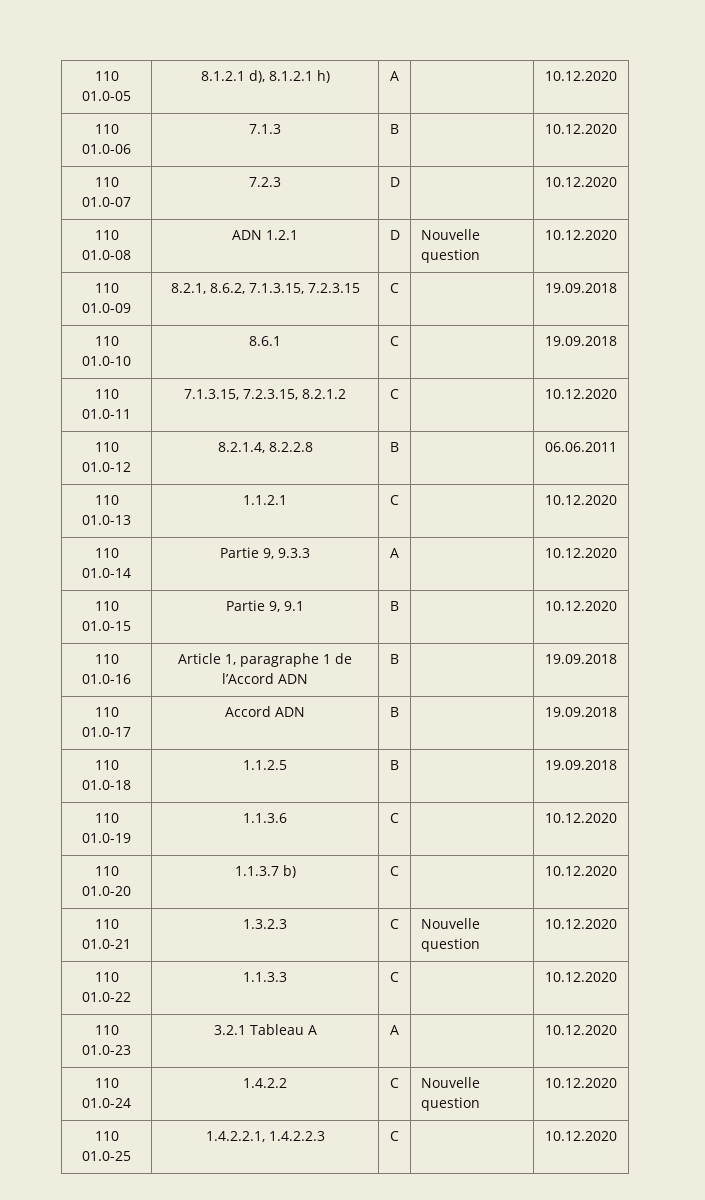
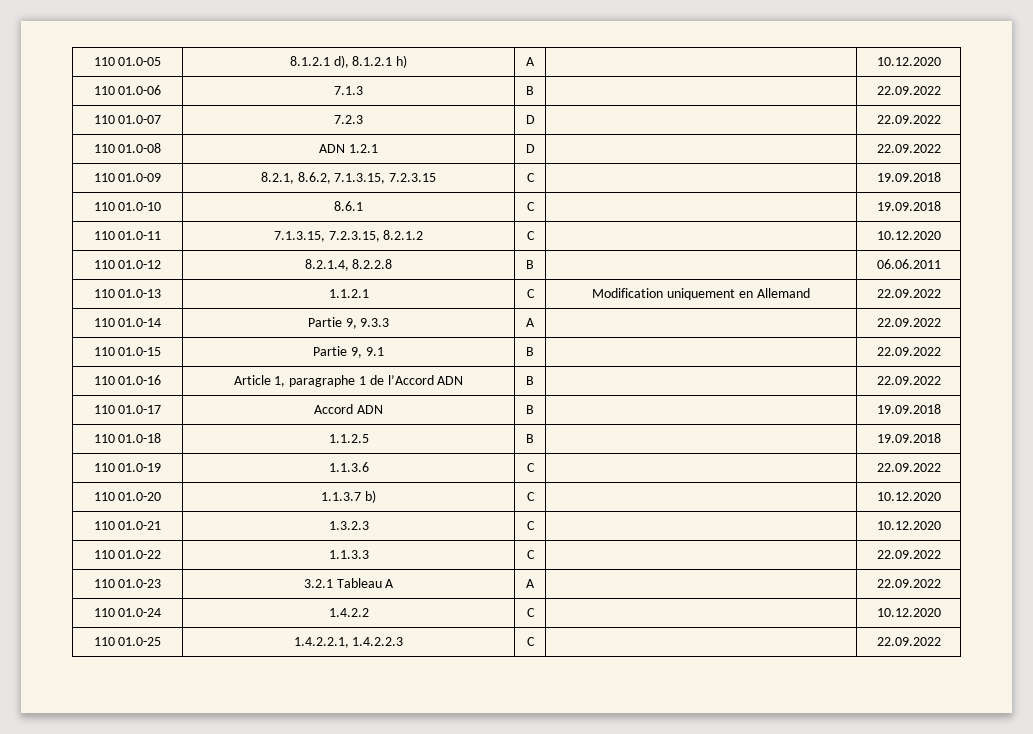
[545,124,617,134] 10.12.2020 -> [876,86,941,95] 22.09.2022
[545,177,617,187] 10.12.2020 -> [876,115,941,124] 22.09.2022
[420,229,480,240] [420,249,480,263] [545,230,617,240] Nouvelle question | 10.12.2020 -> [876,144,941,153] | 22.09.2022
[545,495,617,505] | 10.12.2020 -> [592,288,810,300] [876,289,941,298] Modification uniquement en Allemand | 22.09.2022
[545,548,617,558] 10.12.2020 -> [876,318,941,327] 22.09.2022
[545,601,617,611] 10.12.2020 -> [876,347,941,356] 22.09.2022
[545,654,617,664] 19.09.2018 -> [876,376,941,385] 22.09.2022
[545,813,617,823] 10.12.2020 -> [876,463,941,472] 22.09.2022
[420,918,480,929] [420,938,480,952] Nouvelle question -> (535, 525) none
[545,972,617,982] 10.12.2020 -> [876,550,941,559] 22.09.2022
[545,1025,617,1035] 10.12.2020 -> [876,579,941,588] 22.09.2022
[420,1077,480,1088] [420,1097,480,1111] Nouvelle question -> (535, 612) none
[545,1131,617,1141] 10.12.2020 -> [876,637,941,646] 22.09.2022

